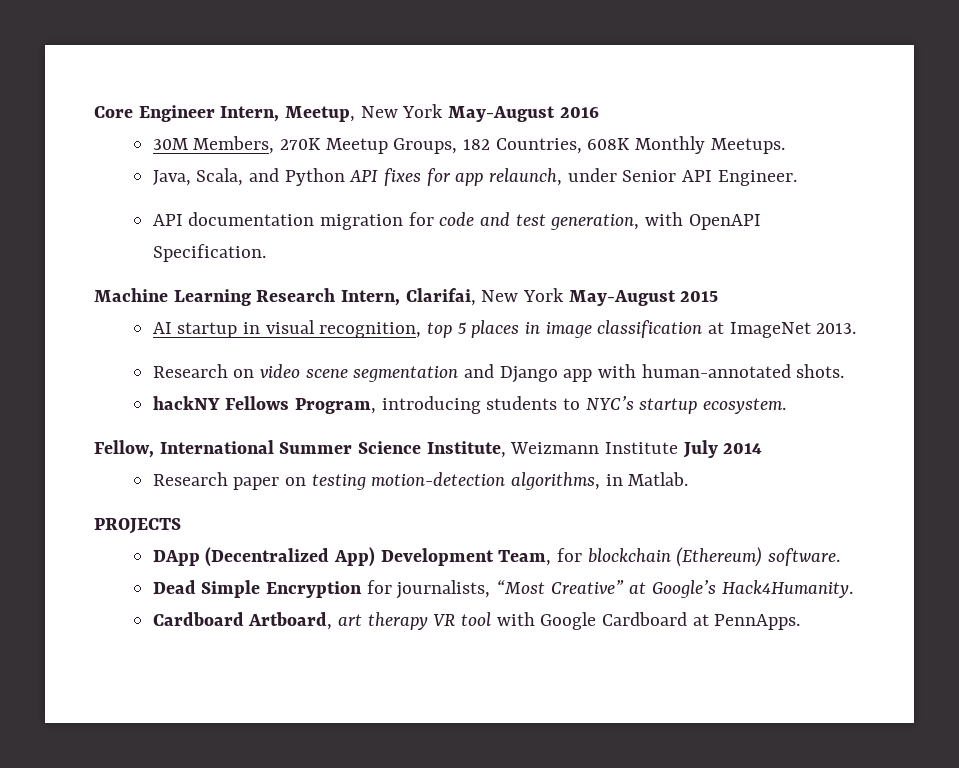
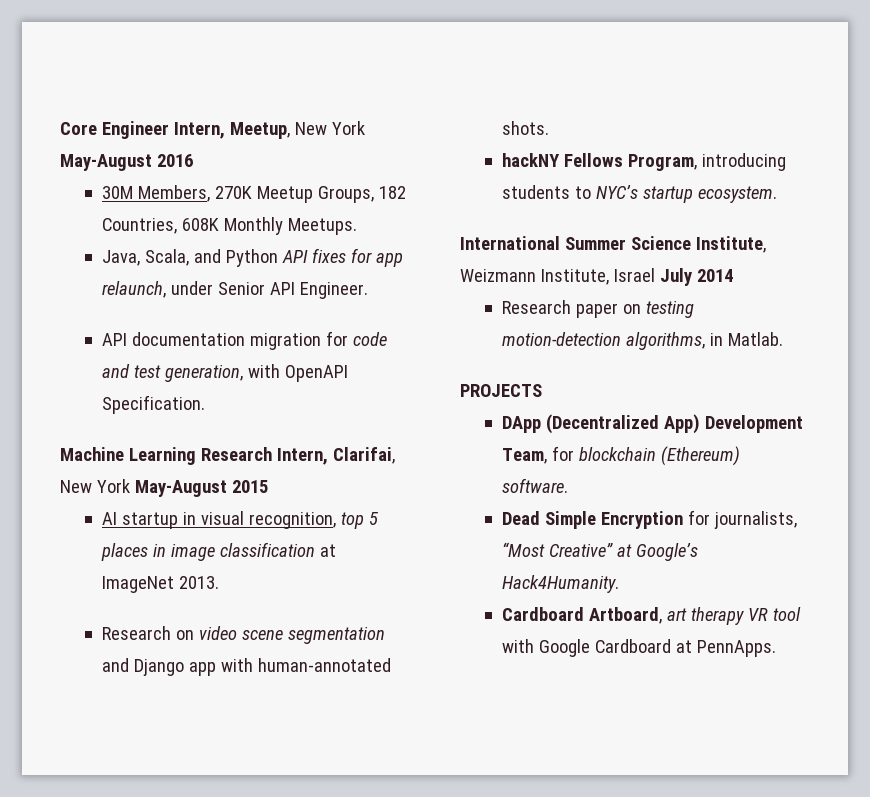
[94,440,154,458] Fellow, -> (777, 194) none
[605,442,679,454] Institute -> [540,268,655,285] Institute, Israel

